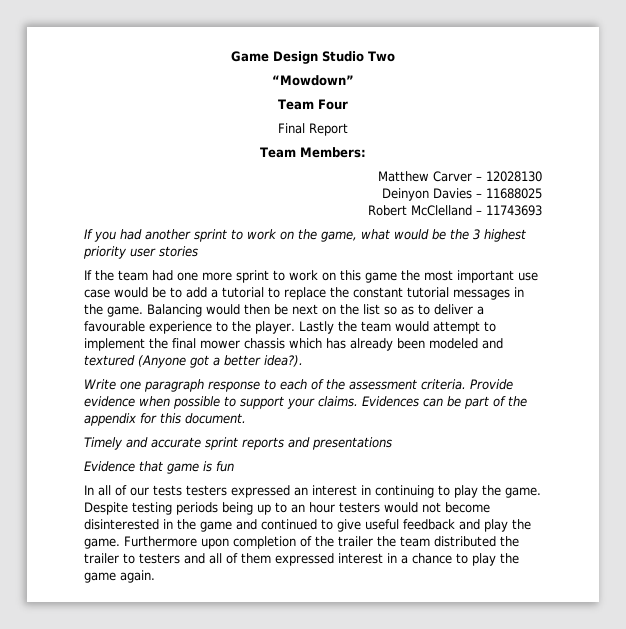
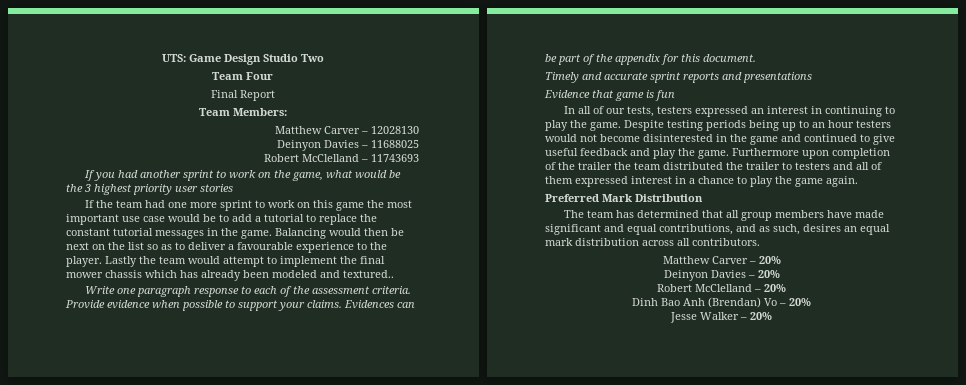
(231, 56) none -> [161,54,186,62] UTS:
[272,75,354,86] // “Mowdown” -> (324, 58) none
[84,355,303,368] textured (Anyone got a better idea?). -> [343,270,394,278] textured..
[153,485,182,496] tests -> [627,106,655,117] tests,
(155, 576) none -> [545,194,703,202] [564,210,885,221] [545,224,890,235] [545,238,760,246] [662,256,781,264] [663,270,780,281] [657,284,786,292] [632,297,811,308] [670,312,772,323] // Preferred Mark Distribution // The team has determined that all group members have made significant and equal contributions, and as such, desires an equal mark distribution across all contributors. // Matthew Carver – 20% // Deinyon Davies – 20% // Robert McClelland – 20% // Dinh Bao Anh (Brendan) Vo – 20% // Jesse Walker – 20%

